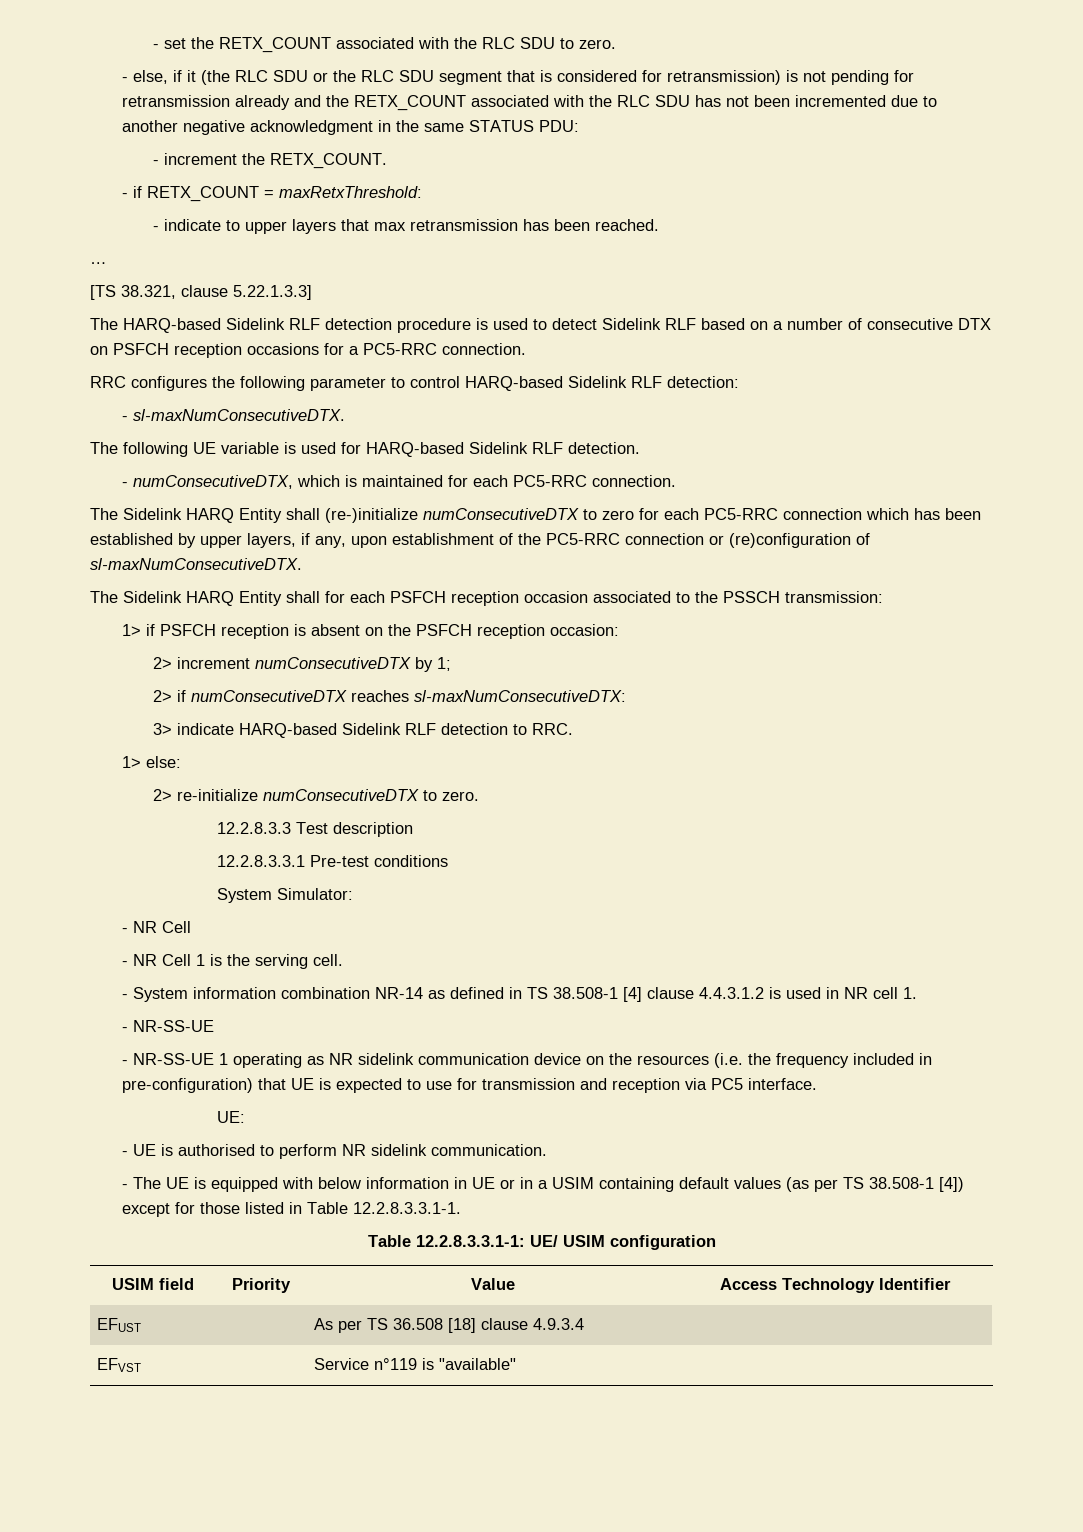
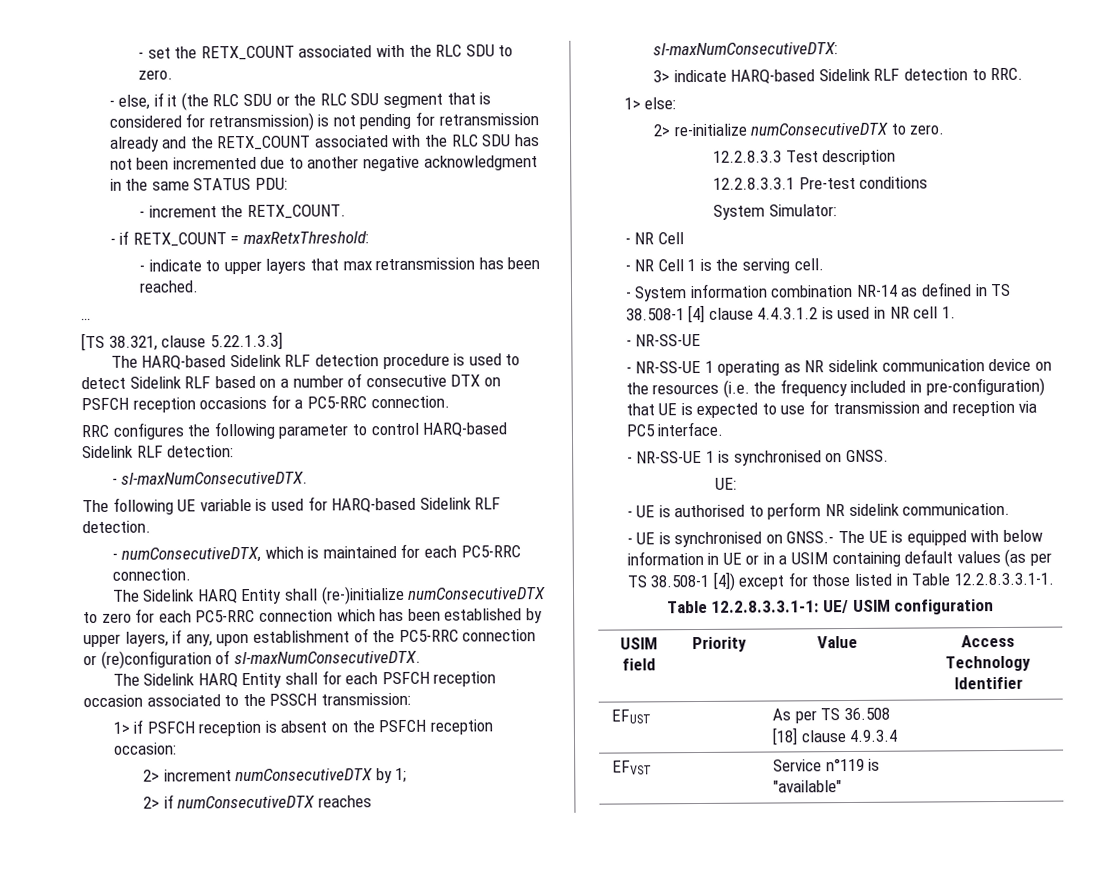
(817, 1084) none -> [626,449,890,466] // - NR-SS-UE 1 is synchronised on GNSS.
(128, 1186) none -> [636,531,835,548] UE is synchronised on GNSS.-

